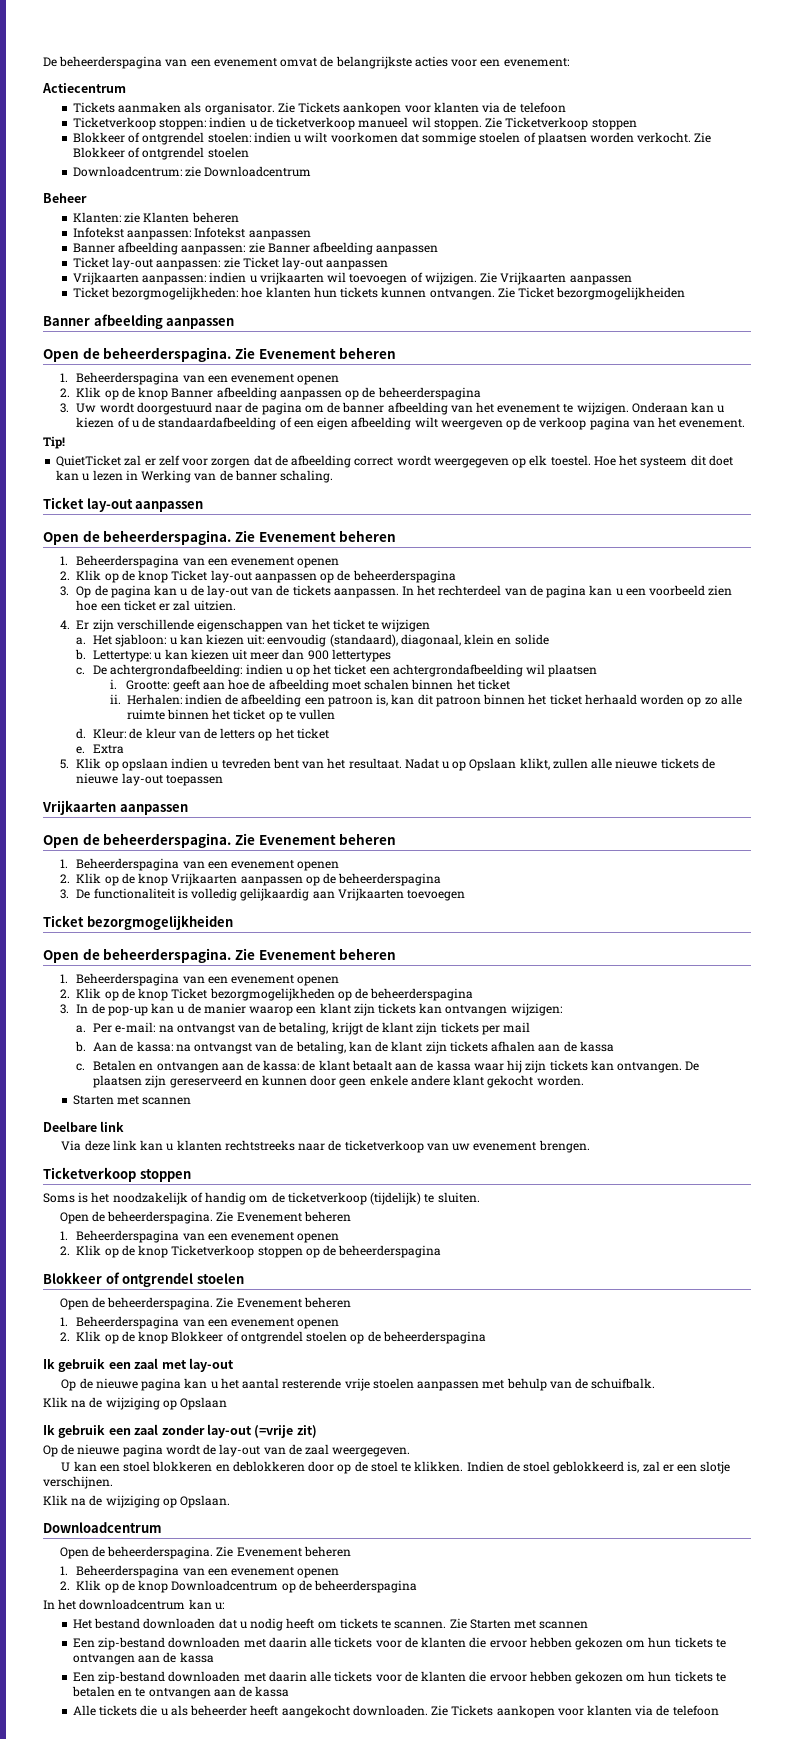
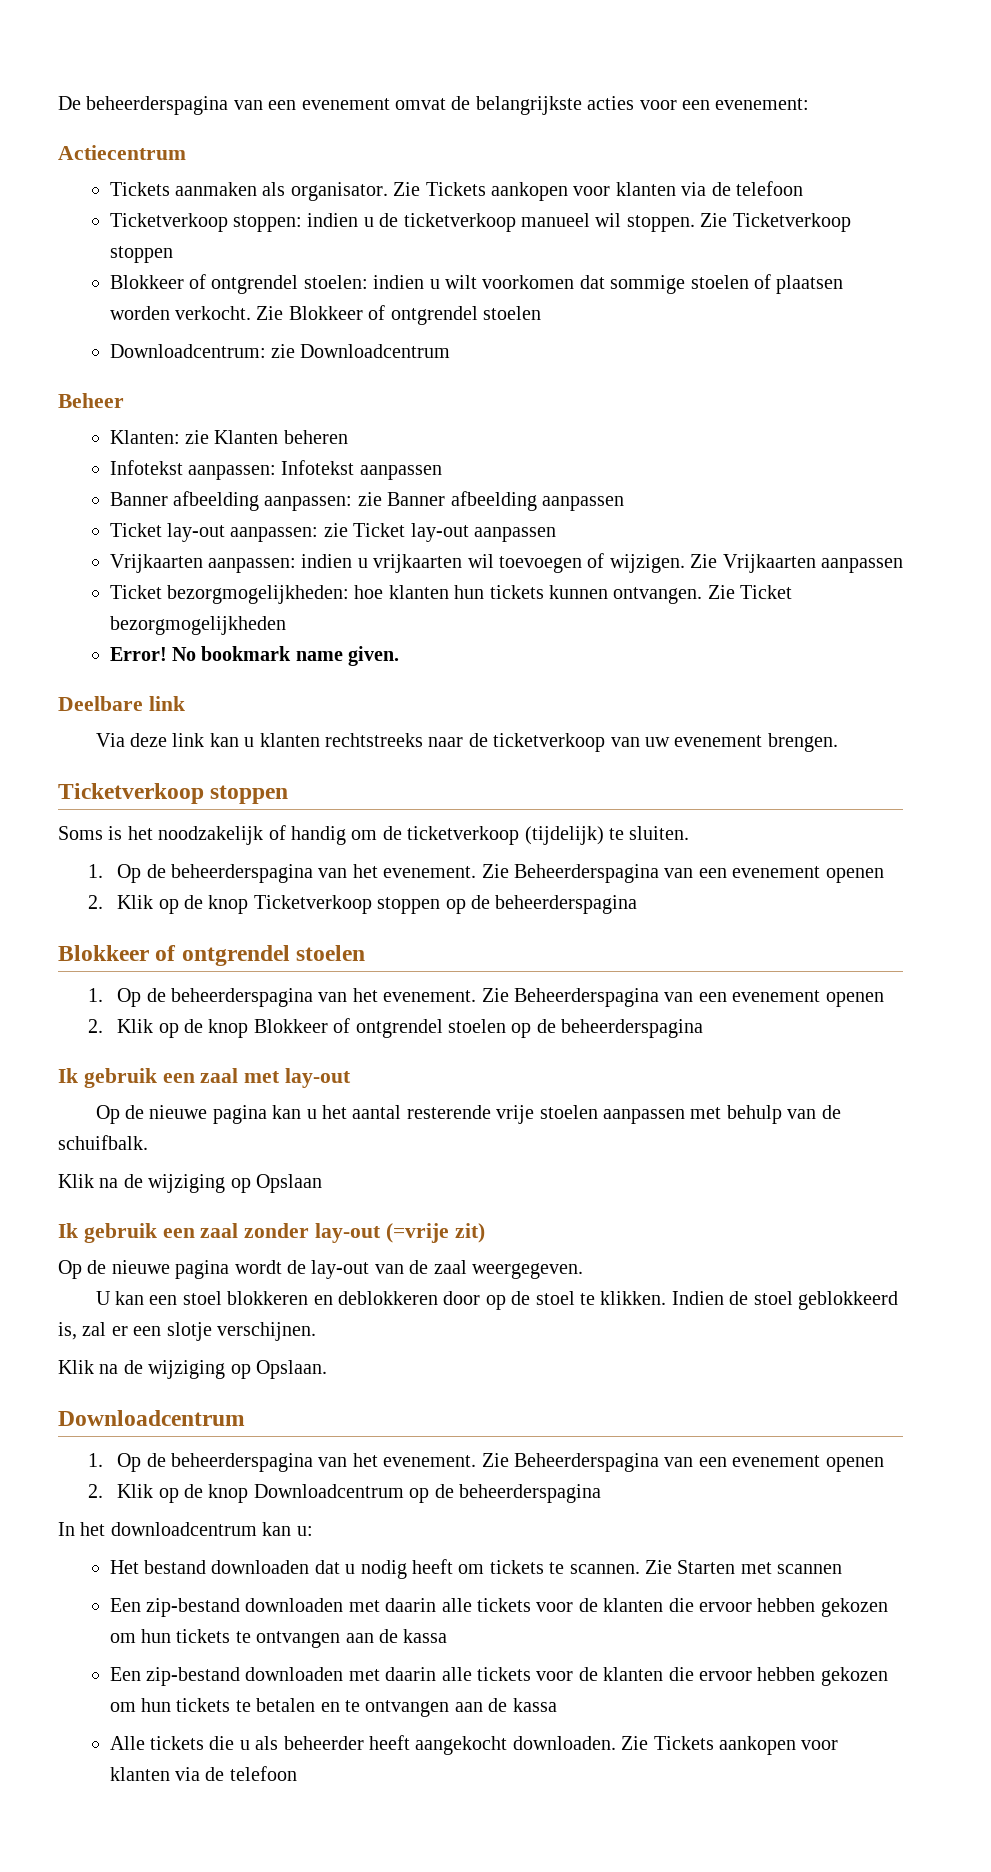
[556,287,686,300] [43,314,235,329] [43,347,397,362] [59,372,340,385] [59,387,481,400] [59,402,725,415] [76,417,746,430] [43,436,65,449] [56,455,733,468] [56,470,334,483] [43,497,204,512] [43,530,397,545] [59,555,340,568] [59,570,456,583] [59,585,733,598] [76,600,236,611] [59,619,431,632] [76,634,549,647] [75,649,391,662] [76,664,598,677] [109,679,510,692] [109,694,742,707] [126,709,336,722] [76,728,329,741] [76,744,125,754] [59,758,715,771] [76,773,223,786] [42,800,188,815] [43,833,397,848] [59,858,340,871] [59,873,442,886] [59,888,466,901] [43,915,233,930] [43,948,397,963] [59,973,340,986] [59,988,474,1001] [59,1003,562,1016] [76,1022,531,1035] [75,1041,614,1054] [76,1060,700,1073] [93,1075,584,1088] [72,1095,192,1105] bezorgmogelijkheiden // Banner afbeelding aanpassen // Open de beheerderspagina. Zie Evenement beheren // 1. Beheerderspagina van een evenement openen // 2. Klik op de knop Banner afbeelding aanpassen op de beheerderspagina // 3. Uw wordt doorgestuurd naar de pagina om de banner afbeelding van het evenement te wijzigen. Onderaan kan u kiezen of u de standaardafbeelding of een eigen afbeelding wilt weergeven op de verkoop pagina van het evenement. // Tip! // QuietTicket zal er zelf voor zorgen dat de afbeelding correct wordt weergegeven op elk toestel. Hoe het systeem dit doet kan u lezen in Werking van de banner schaling. // Ticket lay-out aanpassen // Open de beheerderspagina. Zie Evenement beheren // 1. Beheerderspagina van een evenement openen // 2. Klik op de knop Ticket lay-out aanpassen op de beheerderspagina // 3. Op de pagina kan u de lay-out van de tickets aanpassen. In het rechterdeel van de pagina kan u een voorbeeld zien hoe een ticket er zal uitzien. // 4. Er zijn verschillende eigenschappen van het ticket te wijzigen // a. Het sjabloon: u kan kiezen uit: eenvoudig (standaard), diagonaal, klein en solide // b. Lettertype: u kan kiezen uit meer dan 900 lettertypes // c. De achtergrondafbeelding: indien u op het ticket een achtergrondafbeelding wil plaatsen // i. Grootte: geeft aan hoe de afbeelding moet schalen binnen het ticket // ii. Herhalen: indien de afbeelding een patroon is, kan dit patroon binnen het ticket herhaald worden op zo alle ruimte binnen het ticket op te vullen // d. Kleur: de kleur van de letters op het ticket // e. Extra // 5. Klik op opslaan indien u tevreden bent van het resultaat. Nadat u op Opslaan klikt, zullen alle nieuwe tickets de nieuwe lay-out toepassen // Vrijkaarten aanpassen // Open de beheerderspagina. Zie Evenement beheren // 1. Beheerderspagina van een evenement openen // 2. Klik op de knop Vrijkaarten aanpassen op de beheerderspagina // 3. De functionaliteit is volledig gelijkaardig aan Vrijkaarten toevoegen // Ticket bezorgmogelijkheiden // Open de beheerderspagina. Zie Evenement beheren // 1. Beheerderspagina van een evenement openen // 2. Klik op de knop Ticket bezorgmogelijkheden op de beheerderspagina // 3. In de pop-up kan u de manier waarop een klant zijn tickets kan ontvangen wijzigen: // a. Per e-mail: na ontvangst van de betaling, krijgt de klant zijn tickets per mail // b. Aan de kassa: na ontvangst van de betaling, kan de klant zijn tickets afhalen aan de kassa // c. Betalen en ontvangen aan de kassa: de klant betaalt aan de kassa waar hij zijn tickets kan ontvangen. De plaatsen zijn gereserveerd en kunnen door geen enkele andere klant gekocht worden. // Starten met scannen -> [109,616,286,635] [109,646,400,666] bezorgmogelijkheden // Error! No bookmark name given.
[59,1211,351,1224] [59,1231,68,1240] Open de beheerderspagina. Zie Evenement beheren // 1. -> [87,864,509,883] 1. Op de beheerderspagina van het evenement. Zie
[59,1297,351,1310] [59,1317,68,1326] Open de beheerderspagina. Zie Evenement beheren // 1. -> [87,988,509,1007] 1. Op de beheerderspagina van het evenement. Zie
[59,1546,351,1559] [59,1566,68,1575] Open de beheerderspagina. Zie Evenement beheren // 1. -> [87,1453,509,1472] 1. Op de beheerderspagina van het evenement. Zie

